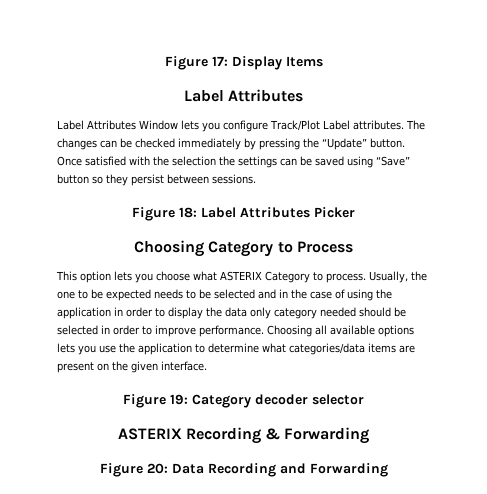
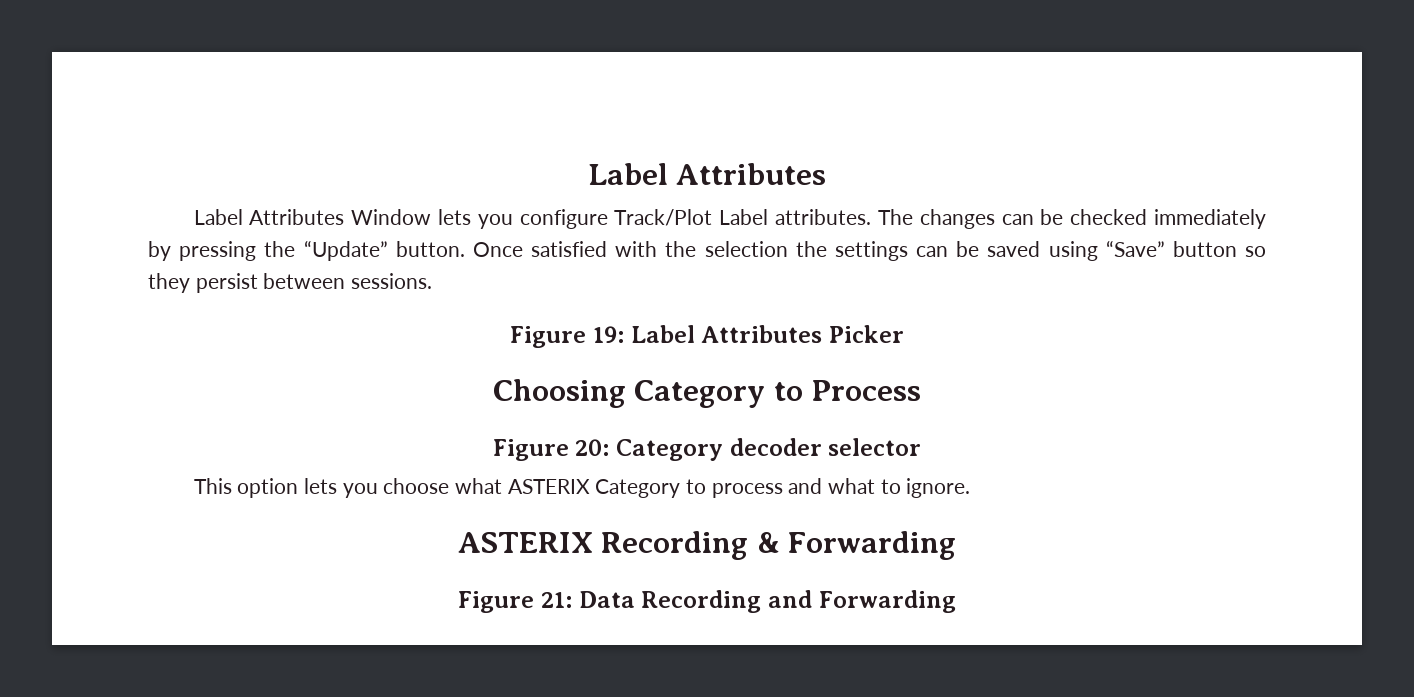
[164,56,323,70] Figure 17: Display Items // -> (587, 174) none
[179,207,197,218] 18: -> [592,326,624,343] 19:
(353, 247) none -> [492,438,922,461] // Figure 20: Category decoder selector
[326,271,427,283] [57,289,392,301] [57,307,406,319] [57,325,414,337] [57,343,415,355] [57,361,207,373] [123,394,364,408] process. Usually, the one to be expected needs to be selected and in the case of using the application in order to display the data only category needed should be selected in order to improve performance. Choosing all available options lets you use the application to determine what categories/data items are present on the given interface. // Figure 19: Category decoder selector -> [711,478,971,498] process and what to ignore.
[146,463,168,474] 20: -> [541,592,573,608] 21:

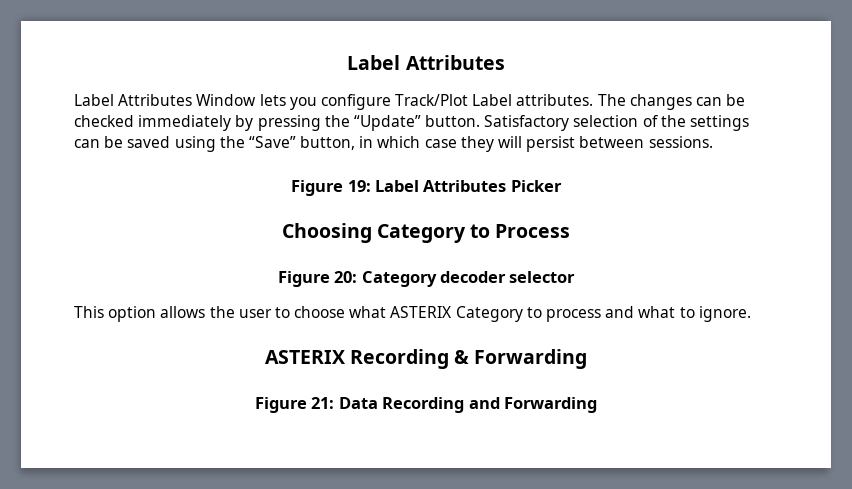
[472,241,788,257] Once satisfied with the selection -> [484,115,658,131] Satisfactory selection of
[1105,240,1266,257] [148,273,190,293] “Save” button so they -> [219,136,523,152] the “Save” button, in which case they will
[303,478,378,498] lets you -> [160,306,290,318] allows the user to

